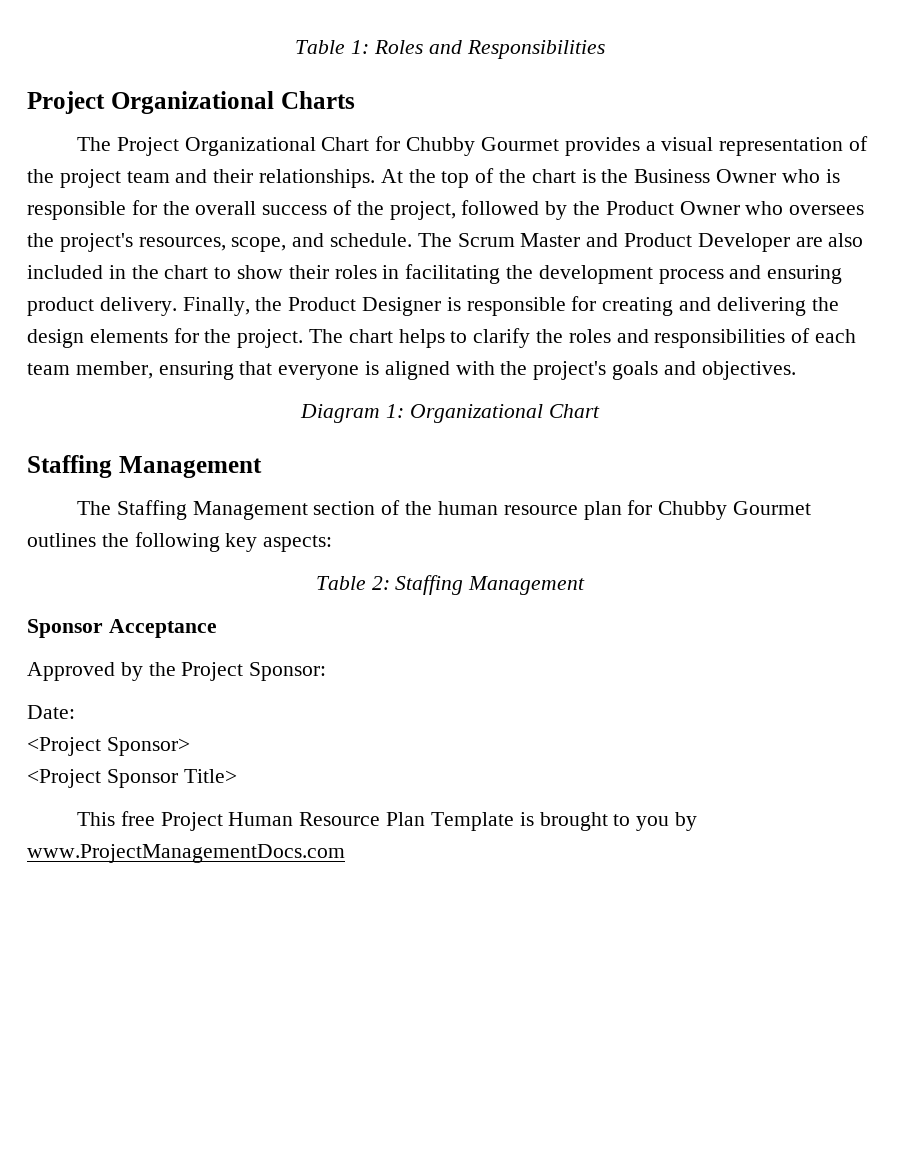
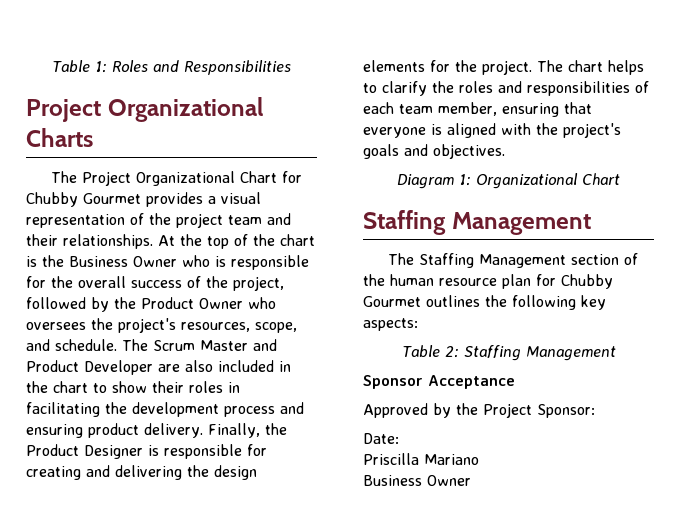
[27,737,190,756] [27,769,237,788] [77,811,697,831] [27,844,345,863] <Project Sponsor> // <Project Sponsor Title> // This free Project Human Resource Plan Template is brought to you by www.ProjectManagementDocs.com -> [363,453,479,465] [363,475,471,486] Priscilla Mariano // Business Owner

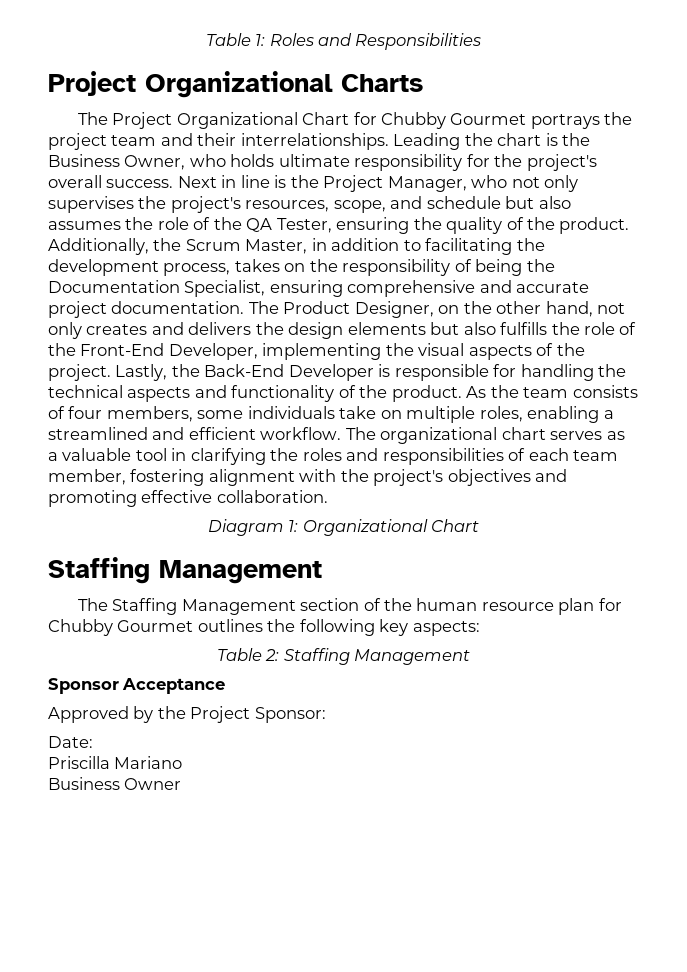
[146,192,261,207] [26,213,144,228] provides a visual representation of -> [530,114,600,129] portrays
[63,234,248,249] relationships. At the top of -> [240,133,461,150] interrelationships. Leading
[133,255,309,270] [26,276,284,291] [26,297,276,312] [26,322,86,330] Owner who is responsible for the overall success of the project, followed by the Product Owner who oversees -> [124,154,597,171] [48,175,579,192] [48,196,134,213] Owner, who holds ultimate responsibility for the project's overall success. Next in line is the Project Manager, who not only supervises
[55,339,277,351] [26,360,291,375] [26,381,240,393] [26,402,304,417] [26,423,287,438] [26,444,267,459] [26,465,257,480] [363,60,644,75] [363,81,427,96] schedule. The Scrum Master and Product Developer are also included in the chart to show their roles in facilitating the development process and ensuring product delivery. Finally, the Product Designer is responsible for creating and delivering the design elements for the project. The chart helps to clarify -> [426,196,571,209] [48,217,630,234] [48,238,545,255] [48,259,555,276] [48,280,590,297] [48,301,626,318] [48,322,637,339] [48,343,585,360] [48,364,627,381] [48,385,638,402] [48,406,614,423] [48,427,625,444] [48,448,266,465] schedule but also assumes the role of the QA Tester, ensuring the quality of the product. Additionally, the Scrum Master, in addition to facilitating the development process, takes on the responsibility of being the Documentation Specialist, ensuring comprehensive and accurate project documentation. The Product Designer, on the other hand, not only creates and delivers the design elements but also fulfills the role of the Front-End Developer, implementing the visual aspects of the project. Lastly, the Back-End Developer is responsible for handling the technical aspects and functionality of the product. As the team consists of four members, some individuals take on multiple roles, enabling a streamlined and efficient workflow. The organizational chart serves as a valuable tool in clarifying
[502,102,592,117] [363,123,621,138] [363,144,505,159] ensuring that everyone is aligned with the project's goals and objectives. -> [130,469,568,486] [48,490,328,507] fostering alignment with the project's objectives and promoting effective collaboration.

